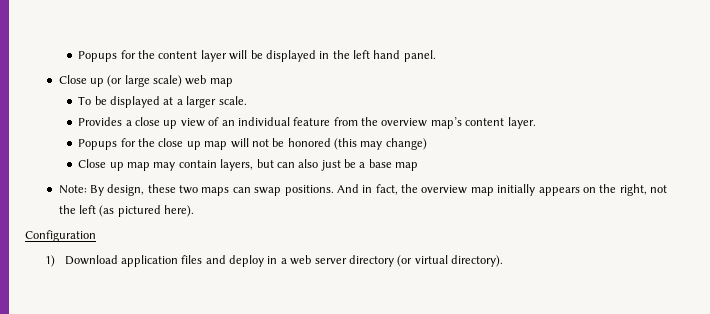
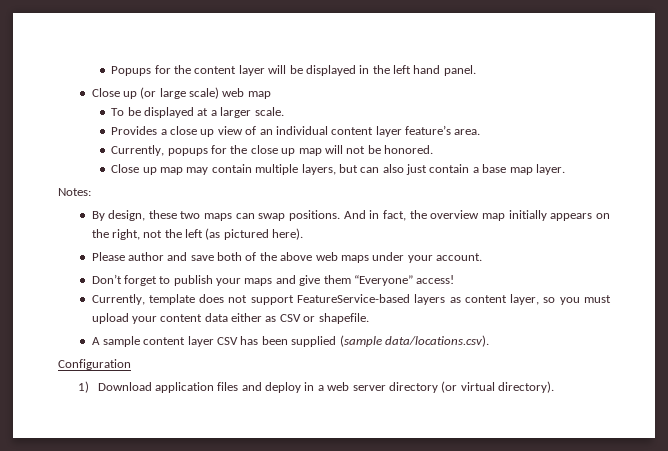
[293,117,536,129] [78,139,118,150] feature from the overview map’s content layer. // Popups -> [331,125,481,137] [111,145,208,156] content layer feature’s area. // Currently, popups
[287,138,427,150] honored (this may change) -> [384,145,434,154] honored.
(217, 164) none -> [255,164,299,175] multiple
[344,159,357,168] be -> [429,164,470,173] contain
[58,185,87,194] // Note: -> [535,164,565,175] [58,188,91,196] layer. // Notes: //
(195, 211) none -> [91,252,483,263] [91,274,455,286] [91,294,611,305] [91,313,369,324] [91,335,489,347] // Please author and save both of the above web maps under your account. // Don’t forget to publish your maps and give them “Everyone” access! // Currently, template does not support FeatureService-based layers as content layer, so you must upload your content data either as CSV or shapefile. // A sample content layer CSV has been supplied (sample data/locations.csv).

